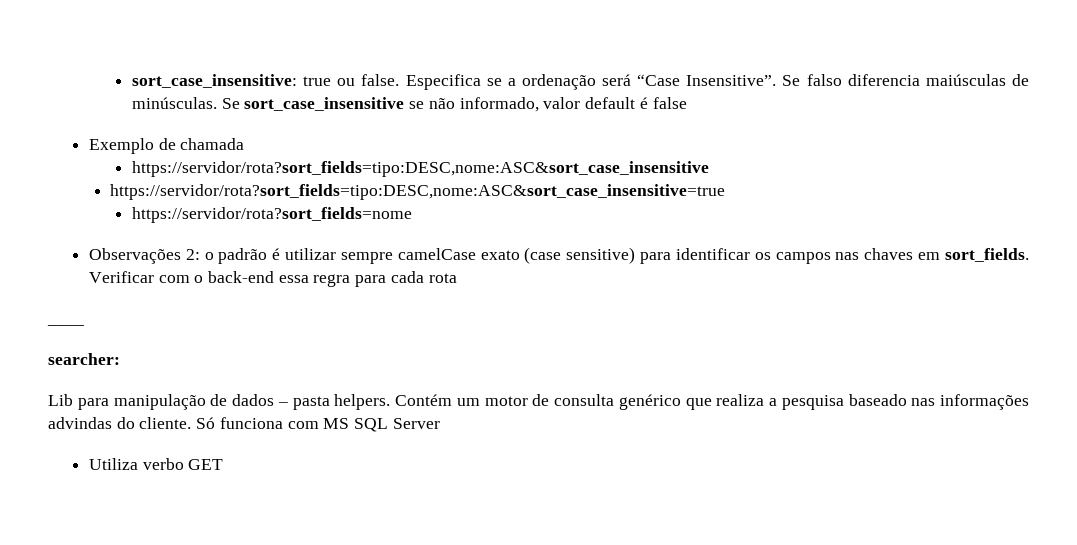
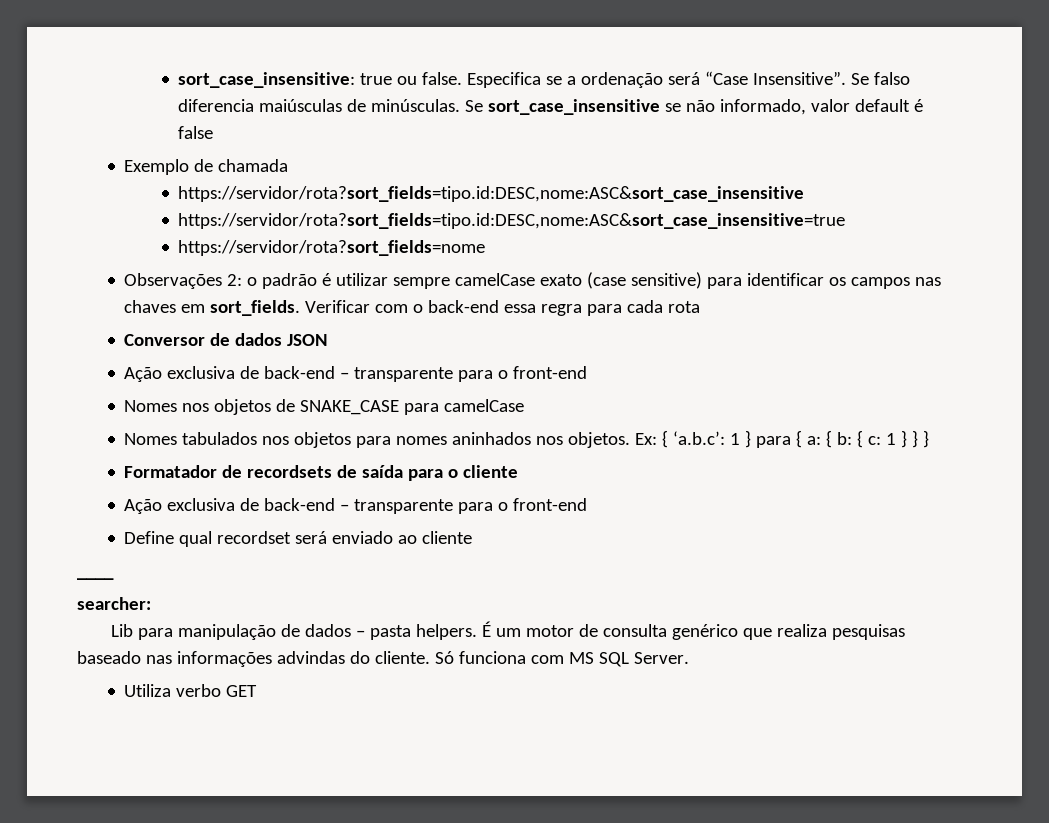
[132,161,710,177] [110,184,726,200] https://servidor/rota?sort_fields=tipo:DESC,nome:ASC&sort_case_insensitive // https://servidor/rota?sort_fields=tipo:DESC,nome:ASC&sort_case_insensitive=true -> [178,186,805,202] [178,213,846,229] https://servidor/rota?sort_fields=tipo.id:DESC,nome:ASC&sort_case_insensitive // https://servidor/rota?sort_fields=tipo.id:DESC,nome:ASC&sort_case_insensitive=true
(457, 278) none -> [124,333,329,346] [124,366,588,382] [124,399,525,415] [124,430,930,448] [124,465,519,481] [124,498,588,514] [124,531,473,547] // Conversor de dados JSON // Ação exclusiva de back-end – transparente para o front-end // Nomes nos objetos de SNAKE_CASE para camelCase // Nomes tabulados nos objetos para nomes aninhados nos objetos. Ex: { ‘a.b.c’: 1 } para { a: { b: { c: 1 } } } // Formatador de recordsets de saída para o cliente // Ação exclusiva de back-end – transparente para o front-end // Define qual recordset será enviado ao cliente
[395,394,452,406] Contém -> [482,621,492,637] É
[769,395,844,410] a pesquisa -> [832,624,906,640] pesquisas
[392,418,440,429] Server -> [633,652,689,664] Server.

